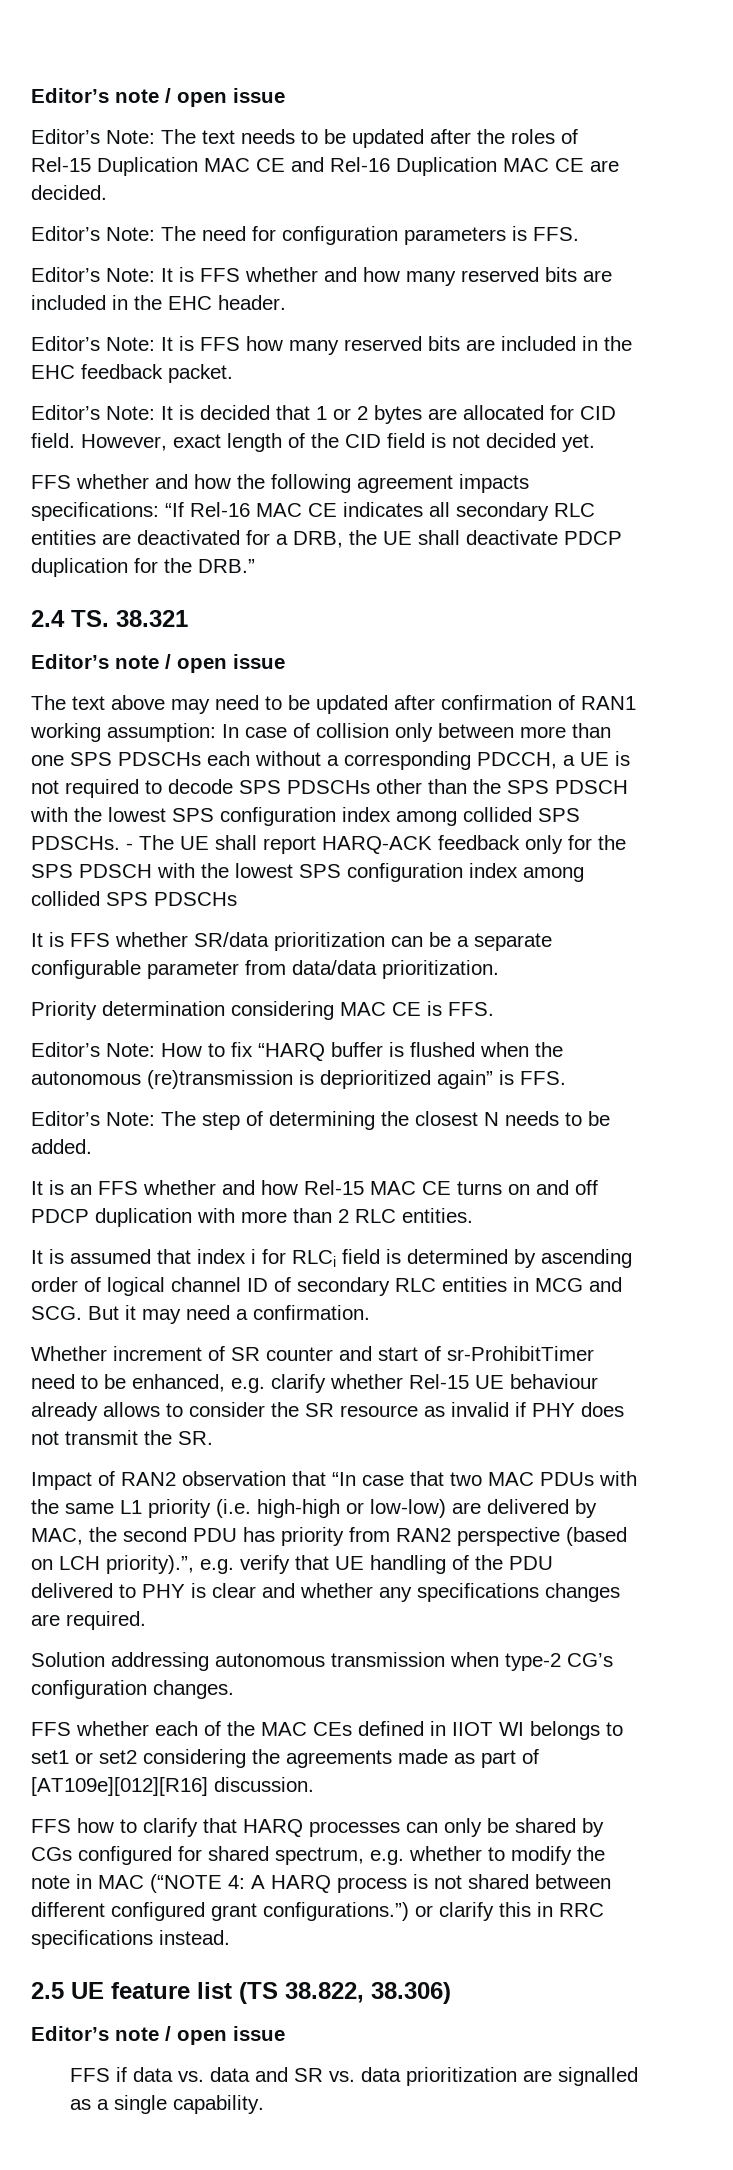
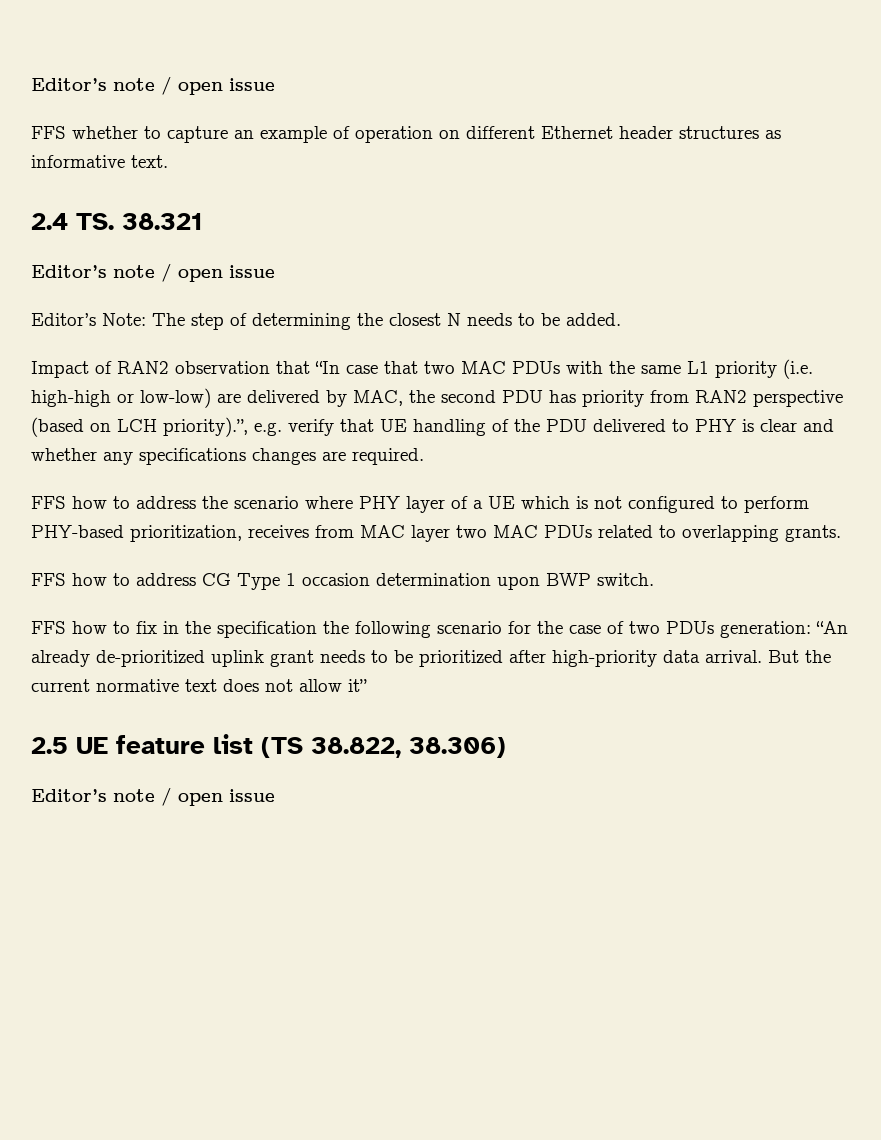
[31,88,285,107] [31,129,578,148] [31,157,619,176] [31,185,107,200] [31,226,579,245] [31,267,612,286] [31,295,286,310] [31,336,632,355] [31,364,233,383] [31,405,616,424] [31,433,595,452] [31,474,529,493] [31,502,595,521] [31,530,622,548] [31,558,255,577] Editor’s note / open issue // Editor’s Note: The text needs to be updated after the roles of Rel-15 Duplication MAC CE and Rel-16 Duplication MAC CE are decided. // Editor’s Note: The need for configuration parameters is FFS. // Editor’s Note: It is FFS whether and how many reserved bits are included in the EHC header. // Editor’s Note: It is FFS how many reserved bits are included in the EHC feedback packet. // Editor’s Note: It is decided that 1 or 2 bytes are allocated for CID field. However, exact length of the CID field is not decided yet. // FFS whether and how the following agreement impacts specifications: “If Rel-16 MAC CE indicates all secondary RLC entities are deactivated for a DRB, the UE shall deactivate PDCP duplication for the DRB.” -> [31,76,275,95] [31,126,781,143] [31,155,168,168] Editor’s note / open issue // FFS whether to capture an example of operation on different Ethernet header structures as informative text.
[31,695,636,714] [30,723,611,742] [31,751,630,770] [31,779,628,798] [30,807,580,826] [31,835,626,854] [31,863,584,882] [31,891,237,906] [31,932,552,951] [31,960,499,979] [31,1001,494,1020] [31,1042,563,1061] [31,1070,566,1089] // The text above may need to be updated after confirmation of RAN1 working assumption: In case of collision only between more than one SPS PDSCHs each without a corresponding PDCCH, a UE is not required to decode SPS PDSCHs other than the SPS PDSCH with the lowest SPS configuration index among collided SPS PDSCHs. - The UE shall report HARQ-ACK feedback only for the SPS PDSCH with the lowest SPS configuration index among collided SPS PDSCHs // It is FFS whether SR/data prioritization can be a separate configurable parameter from data/data prioritization. // Priority determination considering MAC CE is FFS. // Editor’s Note: How to fix “HARQ buffer is flushed when the autonomous (re)transmission is deprioritized again” is FFS. -> (275, 271) none
[31,1180,598,1195] [31,1208,473,1227] [31,1249,632,1268] [31,1277,622,1296] [31,1305,370,1324] [31,1346,594,1361] [31,1374,598,1393] [31,1402,624,1421] [31,1430,213,1445] // It is an FFS whether and how Rel-15 MAC CE turns on and off PDCP duplication with more than 2 RLC entities. // It is assumed that index i for RLCi field is determined by ascending order of logical channel ID of secondary RLC entities in MCG and SCG. But it may need a confirmation. // Whether increment of SR counter and start of sr-ProhibitTimer need to be enhanced, e.g. clarify whether Rel-15 UE behaviour already allows to consider the SR resource as invalid if PHY does not transmit the SR. -> (621, 319) none
[31,1652,613,1671] [31,1680,234,1699] [31,1721,623,1740] [31,1749,539,1768] [31,1777,314,1796] [31,1818,604,1837] [31,1846,605,1865] [31,1874,611,1893] [31,1902,604,1921] [31,1930,230,1949] Solution addressing autonomous transmission when type-2 CG’s configuration changes. // FFS whether each of the MAC CEs defined in IIOT WI belongs to set1 or set2 considering the agreements made as part of [AT109e][012][R16] discussion. // FFS how to clarify that HARQ processes can only be shared by CGs configured for shared spectrum, e.g. whether to modify the note in MAC (“NOTE 4: A HARQ process is not shared between different configured grant configurations.”) or clarify this in RRC specifications instead. -> [31,496,809,513] [31,525,841,542] [31,573,654,590] [31,621,848,638] [31,650,831,667] [31,679,367,692] FFS how to address the scenario where PHY layer of a UE which is not configured to perform PHY-based prioritization, receives from MAC layer two MAC PDUs related to overlapping grants. // FFS how to address CG Type 1 occasion determination upon BWP switch. // FFS how to fix in the specification the following scenario for the case of two PDUs generation: “An already de-prioritized uplink grant needs to be prioritized after high-priority data arrival. But the current normative text does not allow it”
[70,2067,639,2086] [70,2095,265,2114] // FFS if data vs. data and SR vs. data prioritization are signalled as a single capability. -> (275, 795) none

